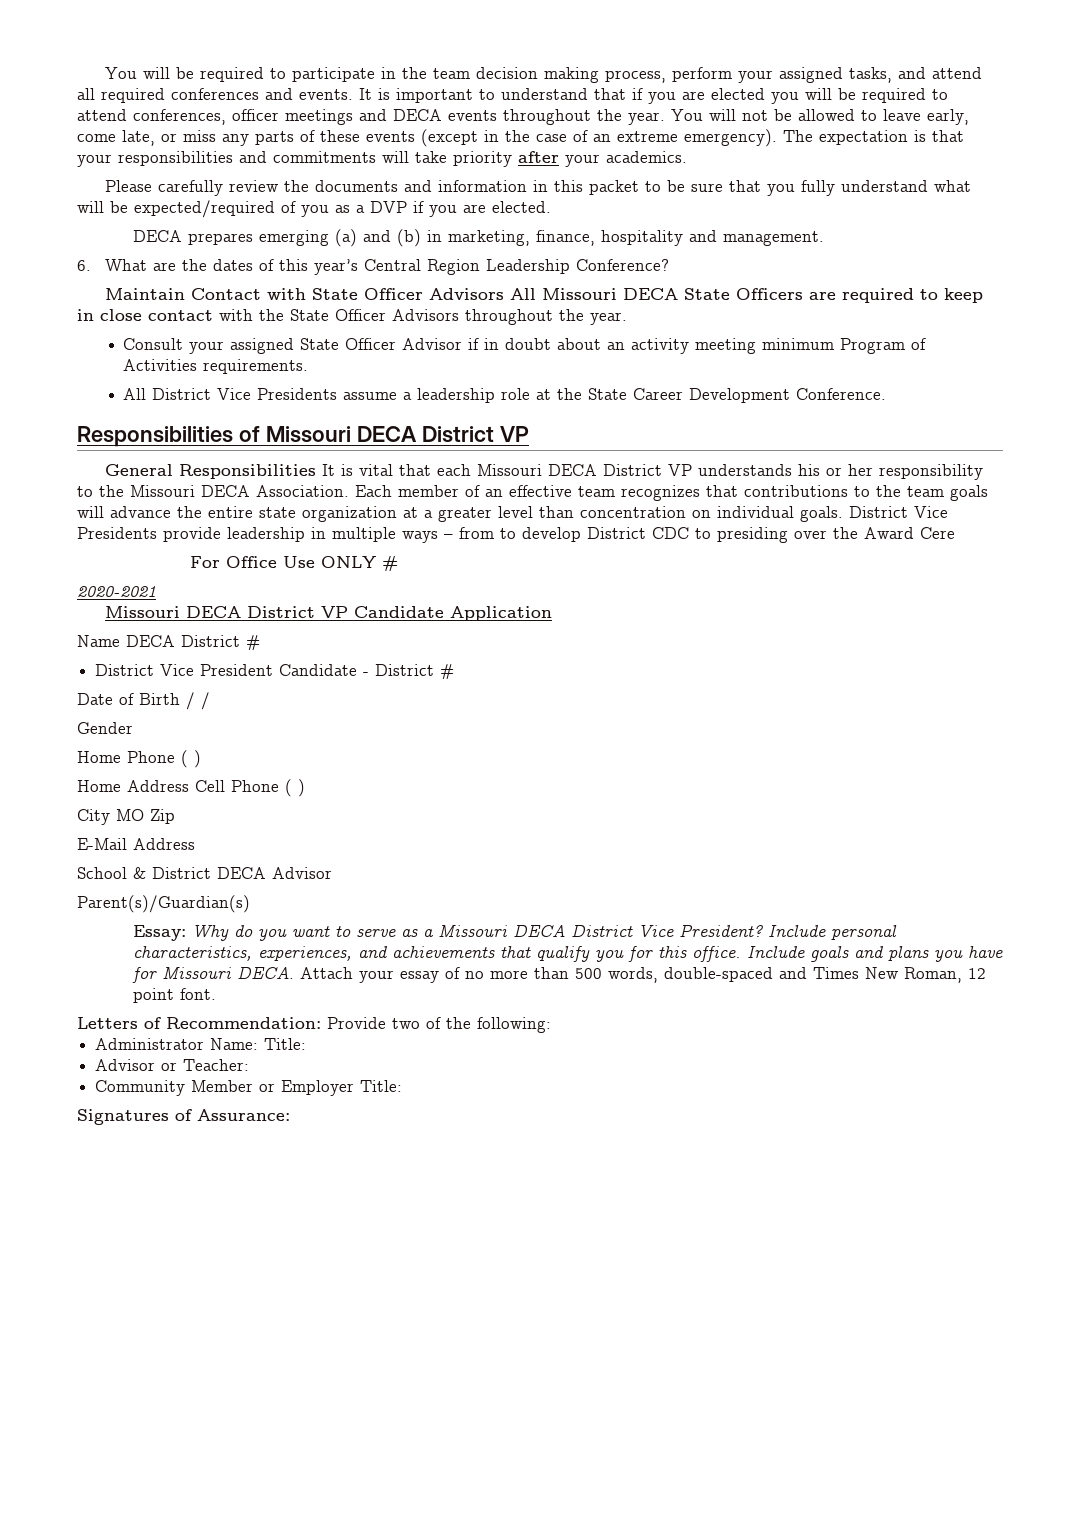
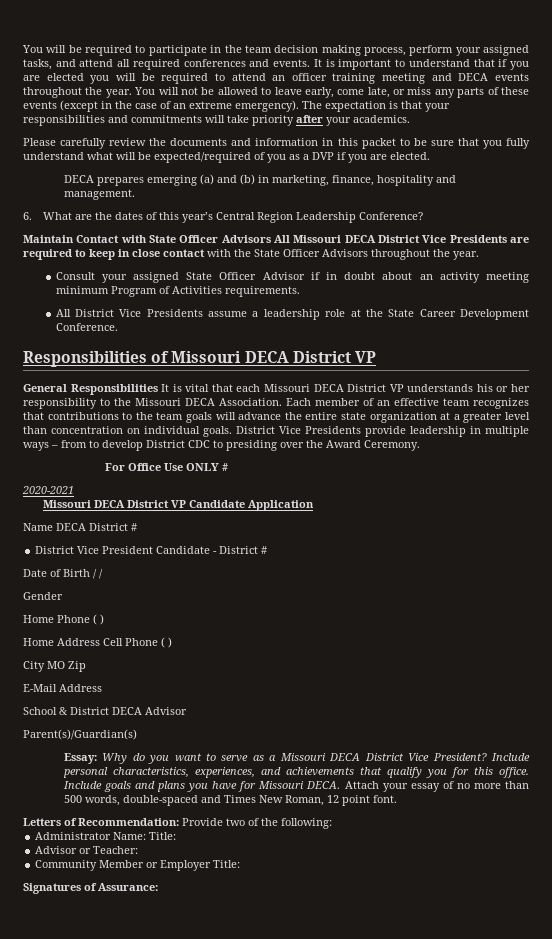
[133,109,353,125] conferences, officer meetings -> [272,73,426,84] an officer training meeting
[684,288,804,300] State Officers -> [377,235,507,243] District Vice Presidents
[920,527,955,539] Cere -> [364,440,420,451] Ceremony.

